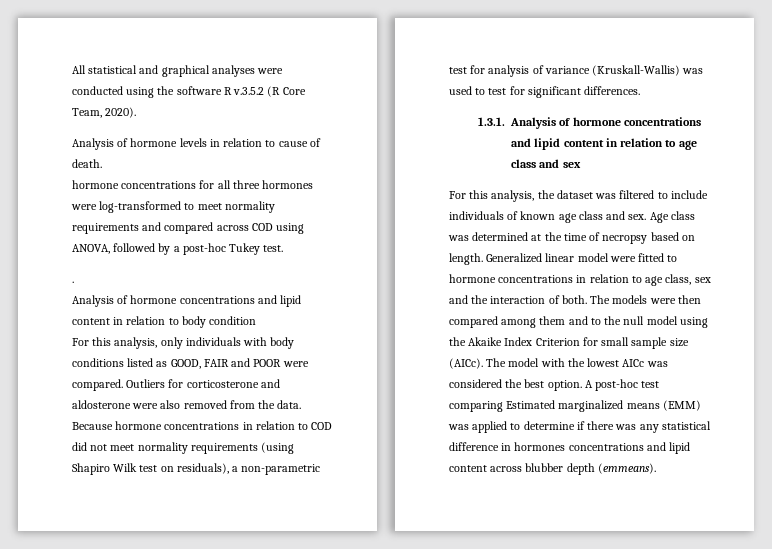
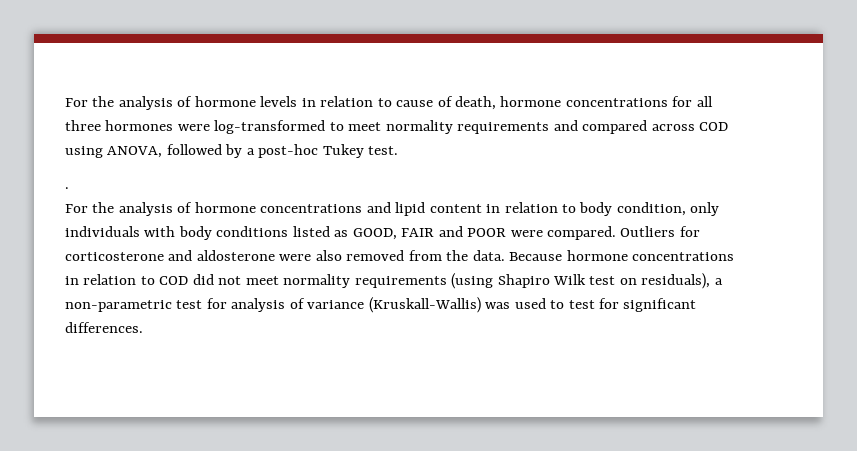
[72,65,284,77] [72,86,306,98] [72,107,137,118] [72,138,114,150] All statistical and graphical analyses were conducted using the software R v.3.5.2 (R Core Team, 2020). // Analysis -> [65,96,173,110] For the analysis
[72,159,102,168] death. // -> [455,96,497,110] death,
[72,295,114,307] Analysis -> [65,202,173,216] For the analysis
[209,316,257,325] [72,337,158,349] condition // For this analysis, -> [616,202,686,216] condition,
[478,117,701,129] [511,138,697,150] [511,159,581,168] [449,190,708,202] [449,211,695,223] [448,232,695,244] [449,253,678,265] [449,274,711,286] [449,295,701,304] [449,316,708,328] [449,337,689,349] [449,358,668,369] [449,379,660,391] [449,400,701,412] [448,421,711,433] [449,442,691,454] [449,463,656,475] // 1.3.1. Analysis of hormone concentrations and lipid content in relation to age class and sex // For this analysis, the dataset was filtered to include individuals of known age class and sex. Age class was determined at the time of necropsy based on length. Generalized linear model were fitted to hormone concentrations in relation to age class, sex and the interaction of both. The models were then compared among them and to the null model using the Akaike Index Criterion for small sample size (AICc). The model with the lowest AICc was considered the best option. A post-hoc test comparing Estimated marginalized means (EMM) was applied to determine if there was any statistical difference in hormones concentrations and lipid content across blubber depth (emmeans). -> (143, 327) none

